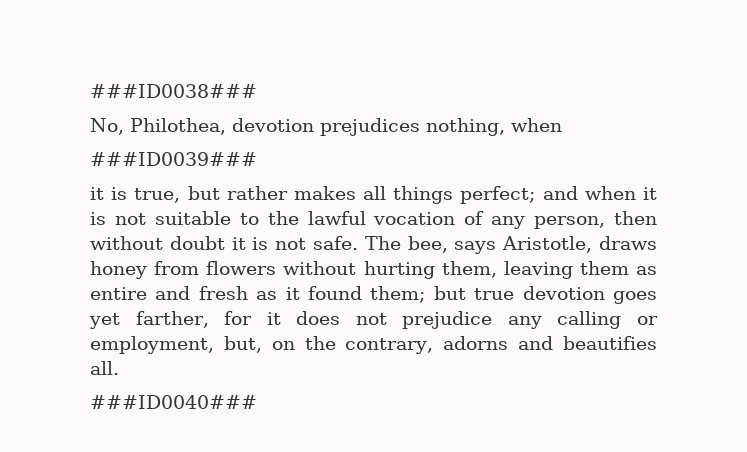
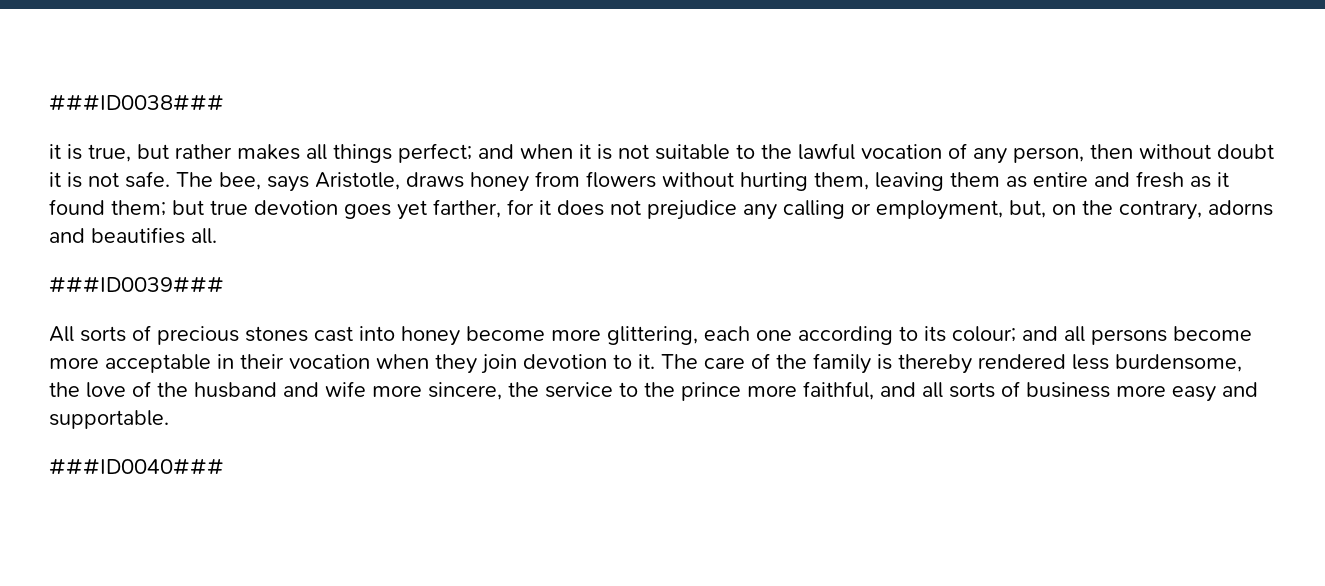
[90,118,562,136] [90,152,257,166] // No, Philothea, devotion prejudices nothing, when // ###ID0039### -> (224, 102) none
(119, 368) none -> [49,276,224,293] [49,325,1252,346] [49,353,1242,374] [49,381,1258,402] [49,410,169,429] // ###ID0039### // All sorts of precious stones cast into honey become more glittering, each one according to its colour; and all persons become more acceptable in their vocation when they join devotion to it. The care of the family is thereby rendered less burdensome, the love of the husband and wife more sincere, the service to the prince more faithful, and all sorts of business more easy and supportable.

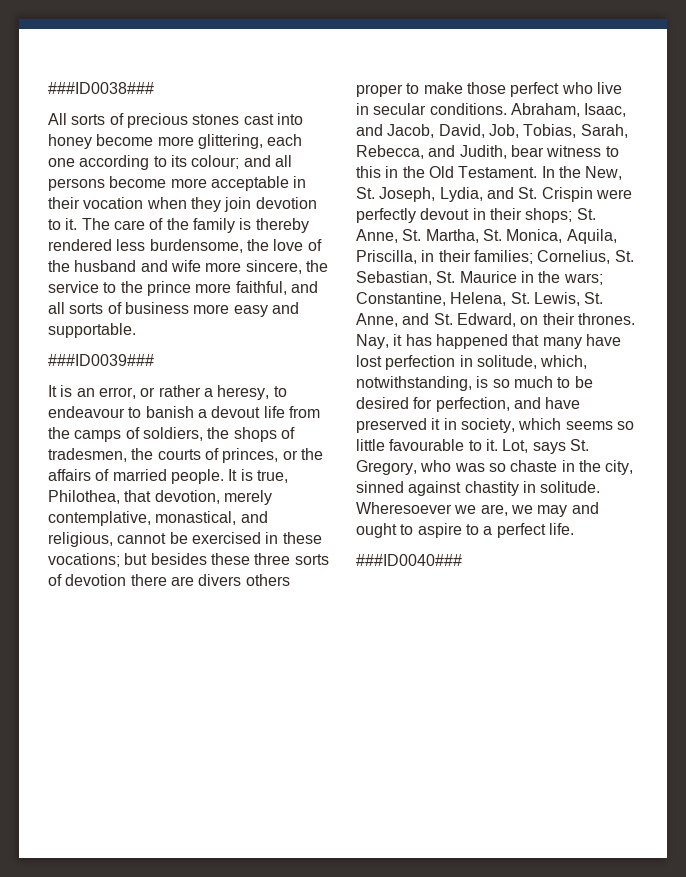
[49,143,1274,164] [49,171,1229,192] [49,199,1273,220] [49,227,217,244] [49,276,224,293] // it is true, but rather makes all things perfect; and when it is not suitable to the lawful vocation of any person, then without doubt it is not safe. The bee, says Aristotle, draws honey from flowers without hurting them, leaving them as entire and fresh as it found them; but true devotion goes yet farther, for it does not prejudice any calling or employment, but, on the contrary, adorns and beautifies all. // ###ID0039### -> (154, 88) none
(169, 419) none -> [48,354,154,366] [48,385,287,400] [48,406,320,418] [48,427,295,442] [48,448,323,463] [48,469,288,484] [48,490,272,505] [48,511,268,526] [48,532,322,547] [48,553,329,567] [48,574,290,586] [356,82,622,97] [356,103,627,117] [356,124,628,138] [356,145,619,159] [356,166,623,180] [356,187,632,202] [356,208,596,223] [356,229,617,244] [356,250,634,264] [356,271,603,285] [356,292,604,306] [356,313,635,327] [356,334,621,349] [356,355,588,370] [356,376,593,391] [356,397,581,412] [356,418,634,433] [356,439,589,454] [356,460,634,475] [356,481,601,496] [356,502,599,517] [356,523,574,538] // ###ID0039### // It is an error, or rather a heresy, to endeavour to banish a devout life from the camps of soldiers, the shops of tradesmen, the courts of princes, or the affairs of married people. It is true, Philothea, that devotion, merely contemplative, monastical, and religious, cannot be exercised in these vocations; but besides these three sorts of devotion there are divers others proper to make those perfect who live in secular conditions. Abraham, Isaac, and Jacob, David, Job, Tobias, Sarah, Rebecca, and Judith, bear witness to this in the Old Testament. In the New, St. Joseph, Lydia, and St. Crispin were perfectly devout in their shops; St. Anne, St. Martha, St. Monica, Aquila, Priscilla, in their families; Cornelius, St. Sebastian, St. Maurice in the wars; Constantine, Helena, St. Lewis, St. Anne, and St. Edward, on their thrones. Nay, it has happened that many have lost perfection in solitude, which, notwithstanding, is so much to be desired for perfection, and have preserved it in society, which seems so little favourable to it. Lot, says St. Gregory, who was so chaste in the city, sinned against chastity in solitude. Wheresoever we are, we may and ought to aspire to a perfect life.

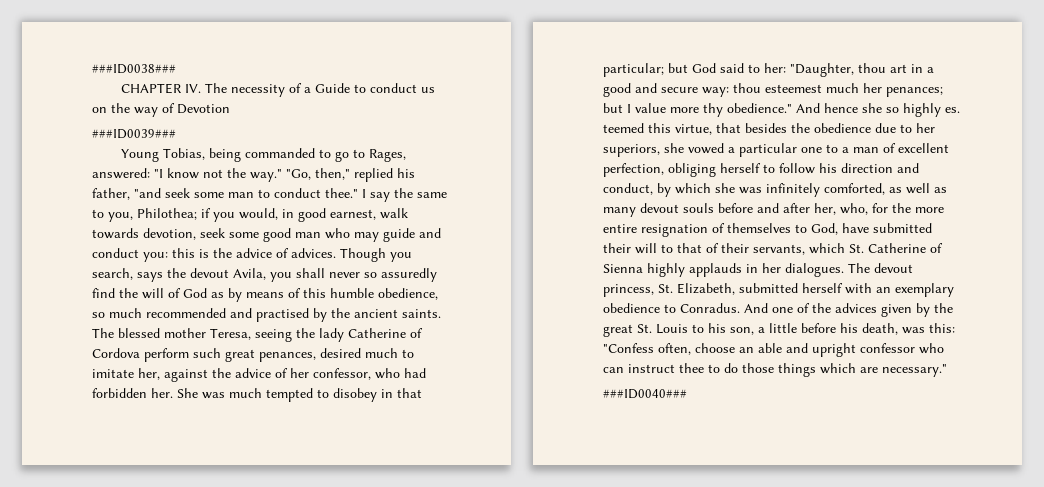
[48,113,303,128] [48,134,303,149] [48,155,292,170] [48,176,307,191] [48,197,317,212] [48,218,309,233] [48,239,322,253] [48,260,328,274] [48,281,318,296] [48,302,299,317] [48,323,136,338] [48,354,154,366] [48,385,287,400] [48,406,320,418] [48,427,295,442] [48,448,323,463] [48,469,288,484] [48,490,272,505] [48,511,268,526] [48,532,322,547] [48,553,329,567] [48,574,290,586] [356,82,622,97] [356,103,627,117] [356,124,628,138] [356,145,619,159] [356,166,623,180] [356,187,632,202] [356,208,596,223] [356,229,617,244] [356,250,634,264] [356,271,603,285] [356,292,604,306] [356,313,635,327] [356,334,621,349] [356,355,588,370] [356,376,593,391] [356,397,581,412] [356,418,634,433] [356,439,589,454] [356,460,634,475] [356,481,601,496] [356,502,599,517] [356,523,574,538] All sorts of precious stones cast into honey become more glittering, each one according to its colour; and all persons become more acceptable in their vocation when they join devotion to it. The care of the family is thereby rendered less burdensome, the love of the husband and wife more sincere, the service to the prince more faithful, and all sorts of business more easy and supportable. // ###ID0039### // It is an error, or rather a heresy, to endeavour to banish a devout life from the camps of soldiers, the shops of tradesmen, the courts of princes, or the affairs of married people. It is true, Philothea, that devotion, merely contemplative, monastical, and religious, cannot be exercised in these vocations; but besides these three sorts of devotion there are divers others proper to make those perfect who live in secular conditions. Abraham, Isaac, and Jacob, David, Job, Tobias, Sarah, Rebecca, and Judith, bear witness to this in the Old Testament. In the New, St. Joseph, Lydia, and St. Crispin were perfectly devout in their shops; St. Anne, St. Martha, St. Monica, Aquila, Priscilla, in their families; Cornelius, St. Sebastian, St. Maurice in the wars; Constantine, Helena, St. Lewis, St. Anne, and St. Edward, on their thrones. Nay, it has happened that many have lost perfection in solitude, which, notwithstanding, is so much to be desired for perfection, and have preserved it in society, which seems so little favourable to it. Lot, says St. Gregory, who was so chaste in the city, sinned against chastity in solitude. Wheresoever we are, we may and ought to aspire to a perfect life. -> [121,83,436,97] [92,103,230,117] [92,129,176,139] [121,148,407,162] [92,168,415,182] [92,188,447,202] [92,208,408,222] [92,228,441,242] [92,248,412,262] [92,268,437,282] [92,288,438,302] [92,308,441,322] [92,328,423,342] [92,348,414,362] [92,368,426,382] [92,388,422,402] [603,63,934,77] [603,83,943,97] [603,103,960,117] [603,123,935,135] [603,143,949,157] [603,163,919,177] [603,183,947,197] [603,203,944,217] [603,223,932,237] [603,243,943,255] [603,263,913,277] [603,283,954,297] [603,303,953,317] [603,323,955,337] [603,343,944,357] [603,363,947,377] CHAPTER IV. The necessity of a Guide to conduct us on the way of Devotion // ###ID0039### // Young Tobias, being commanded to go to Rages, answered: "I know not the way." "Go, then," replied his father, "and seek some man to conduct thee." I say the same to you, Philothea; if you would, in good earnest, walk towards devotion, seek some good man who may guide and conduct you: this is the advice of advices. Though you search, says the devout Avila, you shall never so assuredly find the will of God as by means of this humble obedience, so much recommended and practised by the ancient saints. The blessed mother Teresa, seeing the lady Catherine of Cordova perform such great penances, desired much to imitate her, against the advice of her confessor, who had forbidden her. She was much tempted to disobey in that particular; but God said to her: "Daughter, thou art in a good and secure way: thou esteemest much her penances; but I value more thy obedience." And hence she so highly es. teemed this virtue, that besides the obedience due to her superiors, she vowed a particular one to a man of excellent perfection, obliging herself to follow his direction and conduct, by which she was infinitely comforted, as well as many devout souls before and after her, who, for the more entire resignation of themselves to God, have submitted their will to that of their servants, which St. Catherine of Sienna highly applauds in her dialogues. The devout princess, St. Elizabeth, submitted herself with an exemplary obedience to Conradus. And one of the advices given by the great St. Louis to his son, a little before his death, was this: "Confess often, choose an able and upright confessor who can instruct thee to do those things which are necessary."

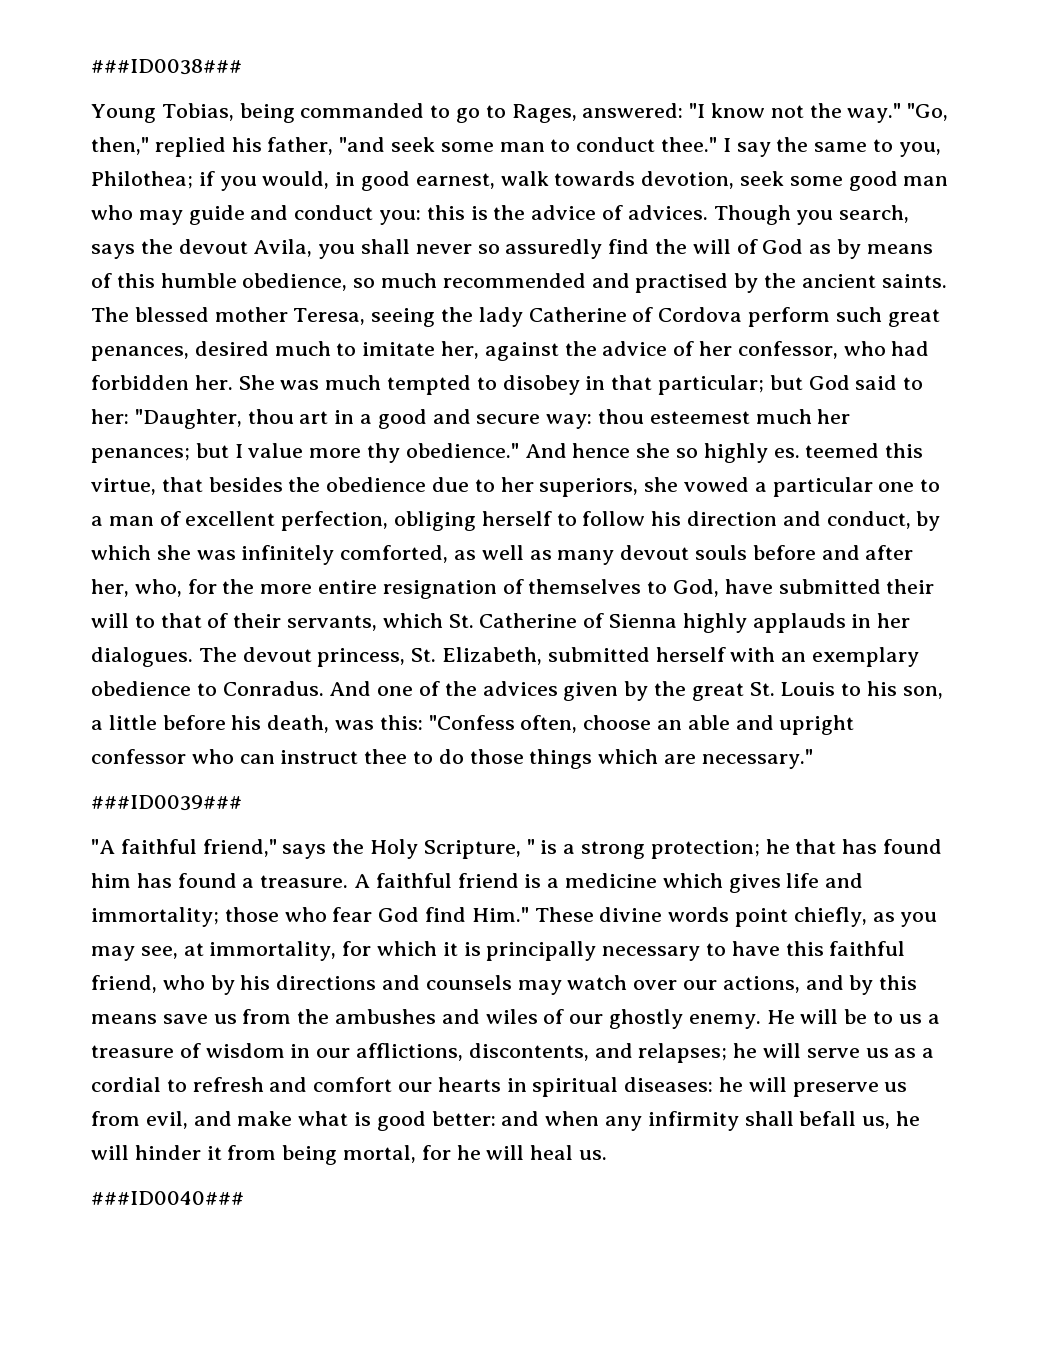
[121,83,436,97] [92,103,230,117] [92,129,176,139] // CHAPTER IV. The necessity of a Guide to conduct us on the way of Devotion // ###ID0039### -> (242, 67) none
(947, 370) none -> [91,795,242,811] [91,839,943,859] [91,873,864,893] [91,907,938,927] [91,941,906,961] [91,975,918,995] [91,1009,940,1029] [91,1043,935,1063] [91,1077,908,1097] [91,1111,921,1131] [91,1145,608,1165] // ###ID0039### // "A faithful friend," says the Holy Scripture, " is a strong protection; he that has found him has found a treasure. A faithful friend is a medicine which gives life and immortality; those who fear God find Him." These divine words point chiefly, as you may see, at immortality, for which it is principally necessary to have this faithful friend, who by his directions and counsels may watch over our actions, and by this means save us from the ambushes and wiles of our ghostly enemy. He will be to us a treasure of wisdom in our afflictions, discontents, and relapses; he will serve us as a cordial to refresh and comfort our hearts in spiritual diseases: he will preserve us from evil, and make what is good better: and when any infirmity shall befall us, he will hinder it from being mortal, for he will heal us.

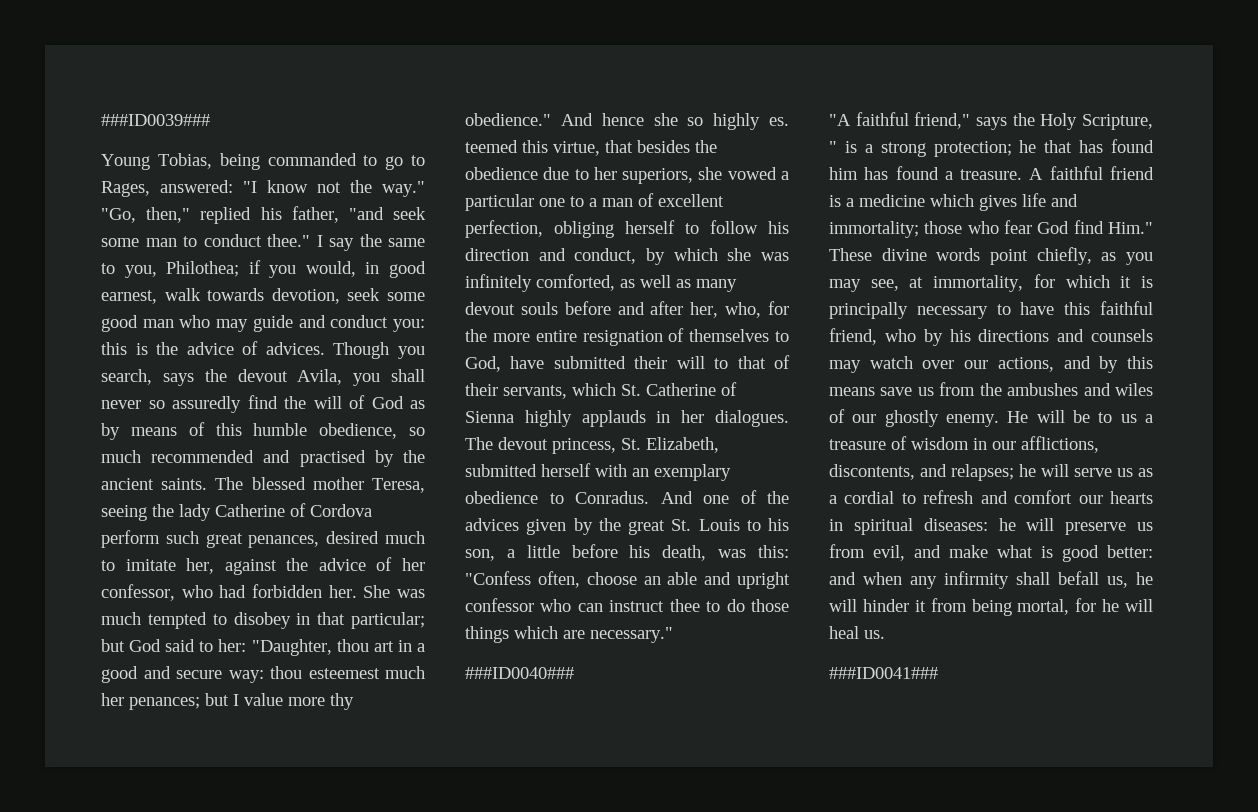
[91,59,242,75] ###ID0038### -> [101,114,210,126] ###ID0039###
[91,795,242,811] ###ID0039### -> [465,667,574,679] ###ID0040###
[91,1191,244,1205] ###ID0040### -> [829,667,938,679] ###ID0041###

